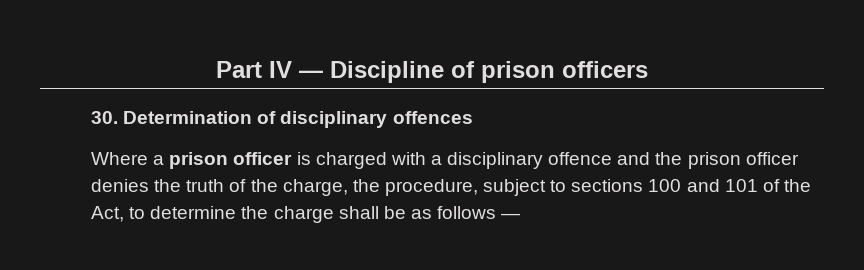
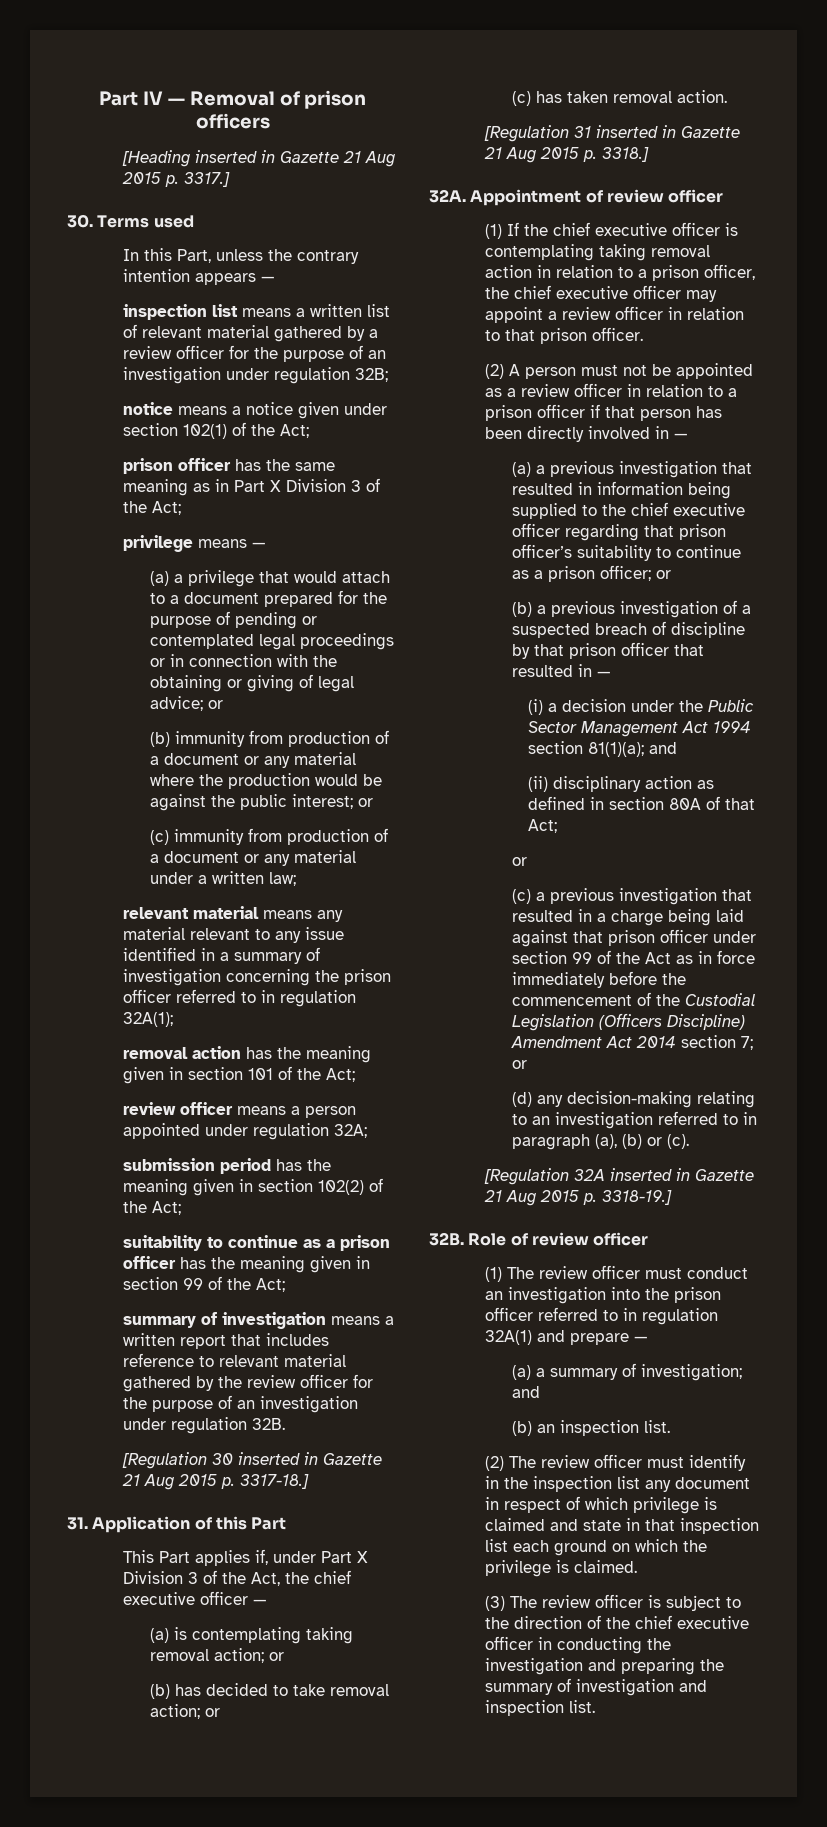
[330,61,444,83] Discipline -> [189,91,275,106] Removal
[90,111,473,128] [90,152,799,169] [90,179,811,196] [90,206,521,223] 30. Determination of disciplinary offences // Where a prison officer is charged with a disciplinary offence and the prison officer denies the truth of the charge, the procedure, subject to sections 100 and 101 of the Act, to determine the charge shall be as follows — -> [121,150,395,167] [121,172,230,187] [67,214,194,228] [122,248,359,264] [122,269,275,285] [122,304,390,320] [122,324,378,342] [122,345,386,362] [122,367,388,384] [122,402,387,419] [122,422,309,439] [122,458,335,474] [122,478,380,496] [122,501,181,515] [122,535,266,552] [150,570,391,587] [150,590,388,607] [150,611,318,629] [150,633,395,650] [150,654,338,667] [150,674,355,692] [150,696,224,711] [150,730,390,747] [150,752,357,768] [150,773,383,789] [150,794,374,811] [150,828,389,845] [150,850,357,866] [150,871,297,886] [122,906,343,922] [122,927,344,943] [122,947,320,964] [122,969,391,986] [122,989,356,1007] [122,1012,173,1027] [122,1046,371,1063] [122,1066,355,1084] [122,1102,356,1118] [122,1123,367,1140] [122,1158,331,1174] [122,1178,383,1196] [122,1201,181,1215] [122,1235,390,1251] [122,1256,370,1273] [122,1276,285,1292] [122,1312,394,1329] [122,1333,329,1349] [122,1353,346,1367] [122,1374,373,1392] [122,1395,358,1413] [122,1417,285,1434] [121,1452,382,1469] [121,1474,309,1490] [67,1516,287,1533] [122,1549,368,1566] [122,1570,351,1586] [122,1591,267,1605] [150,1627,354,1644] [150,1648,285,1663] [150,1683,390,1699] [150,1704,221,1719] [512,90,728,106] [483,125,740,142] [483,147,649,163] [429,189,724,206] [484,222,738,239] [484,244,710,261] [484,264,755,281] [484,285,717,302] [484,306,744,323] [484,327,643,344] [484,363,753,379] [484,383,737,397] [484,404,722,421] [484,426,688,442] [512,461,753,478] [512,481,732,499] [512,502,746,519] [512,523,727,541] [512,544,742,561] [512,565,672,582] [512,600,752,618] [512,621,746,638] [512,642,705,659] [512,664,612,677] [528,699,755,715] [528,721,752,737] [528,741,678,757] [528,776,715,792] [528,796,756,810] [528,819,558,833] [512,857,528,866] [512,888,753,905] [512,909,745,926] [512,929,757,947] [512,950,756,964] [512,971,687,988] [512,992,756,1006] [512,1013,746,1031] [511,1035,754,1050] [512,1060,528,1069] [512,1091,756,1108] [512,1111,758,1129] [512,1134,690,1150] [483,1168,754,1185] [483,1190,672,1206] [429,1232,649,1246] [484,1265,748,1282] [484,1287,721,1304] [484,1307,718,1325] [484,1330,648,1345] [512,1363,743,1381] [512,1386,541,1398] [512,1420,671,1436] [484,1454,746,1471] [484,1476,750,1492] [484,1496,717,1514] [484,1518,759,1534] [484,1539,707,1556] [484,1560,637,1577] [484,1594,741,1611] [484,1615,749,1629] [484,1636,671,1654] [484,1658,724,1675] [484,1678,707,1696] [484,1700,595,1716] [Heading inserted in Gazette 21 Aug 2015 p. 3317.] // 30. Terms used // In this Part, unless the contrary intention appears — // inspection list means a written list of relevant material gathered by a review officer for the purpose of an investigation under regulation 32B; // notice means a notice given under section 102(1) of the Act; // prison officer has the same meaning as in Part X Division 3 of the Act; // privilege means — // (a) a privilege that would attach to a document prepared for the purpose of pending or contemplated legal proceedings or in connection with the obtaining or giving of legal advice; or // (b) immunity from production of a document or any material where the production would be against the public interest; or // (c) immunity from production of a document or any material under a written law; // relevant material means any material relevant to any issue identified in a summary of investigation concerning the prison officer referred to in regulation 32A(1); // removal action has the meaning given in section 101 of the Act; // review officer means a person appointed under regulation 32A; // submission period has the meaning given in section 102(2) of the Act; // suitability to continue as a prison officer has the meaning given in section 99 of the Act; // summary of investigation means a written report that includes reference to relevant material gathered by the review officer for the purpose of an investigation under regulation 32B. // [Regulation 30 inserted in Gazette 21 Aug 2015 p. 3317-18.] // 31. Application of this Part // This Part applies if, under Part X Division 3 of the Act, the chief executive officer — // (a) is contemplating taking removal action; or // (b) has decided to take removal action; or // (c) has taken removal action. // [Regulation 31 inserted in Gazette 21 Aug 2015 p. 3318.] // 32A. Appointment of review officer // (1) If the chief executive officer is contemplating taking removal action in relation to a prison officer, the chief executive officer may appoint a review officer in relation to that prison officer. // (2) A person must not be appointed as a review officer in relation to a prison officer if that person has been directly involved in — // (a) a previous investigation that resulted in information being supplied to the chief executive officer regarding that prison officer’s suitability to continue as a prison officer; or // (b) a previous investigation of a suspected breach of discipline by that prison officer that resulted in — // (i) a decision under the Public Sector Management Act 1994 section 81(1)(a); and // (ii) disciplinary action as defined in section 80A of that Act; // or // (c) a previous investigation that resulted in a charge being laid against that prison officer under section 99 of the Act as in force immediately before the commencement of the Custodial Legislation (Officers Discipline) Amendment Act 2014 section 7; or // (d) any decision-making relating to an investigation referred to in paragraph (a), (b) or (c). // [Regulation 32A inserted in Gazette 21 Aug 2015 p. 3318-19.] // 32B. Role of review officer // (1) The review officer must conduct an investigation into the prison officer referred to in regulation 32A(1) and prepare — // (a) a summary of investigation; and // (b) an inspection list. // (2) The review officer must identify in the inspection list any document in respect of which privilege is claimed and state in that inspection list each ground on which the privilege is claimed. // (3) The review officer is subject to the direction of the chief executive officer in conducting the investigation and preparing the summary of investigation and inspection list.

